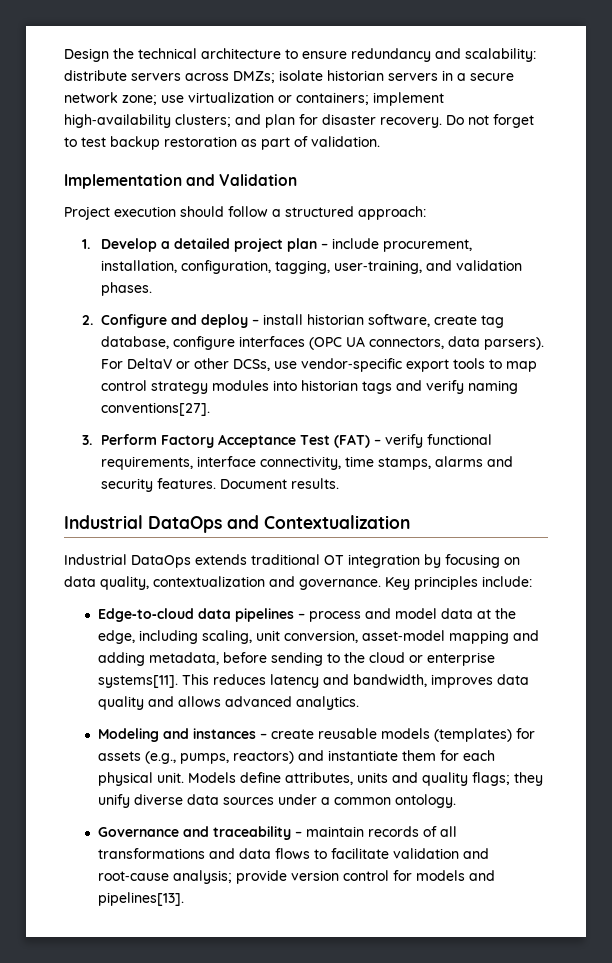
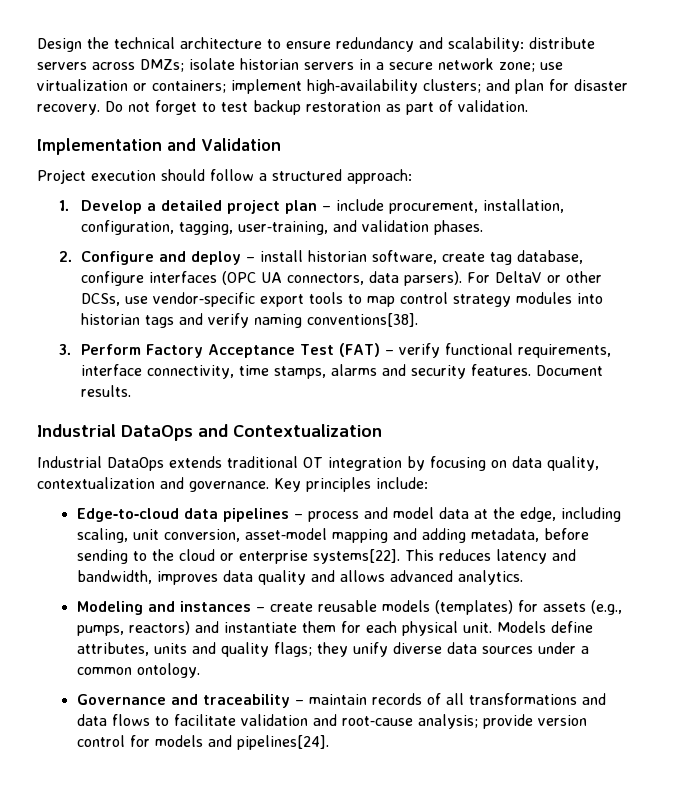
[100,402,210,416] conventions[27]. -> [306,313,418,327] conventions[38].
[97,675,178,688] systems[11]. -> [312,549,400,564] systems[22].
[97,892,184,906] pipelines[13]. -> [236,735,329,750] pipelines[24].

